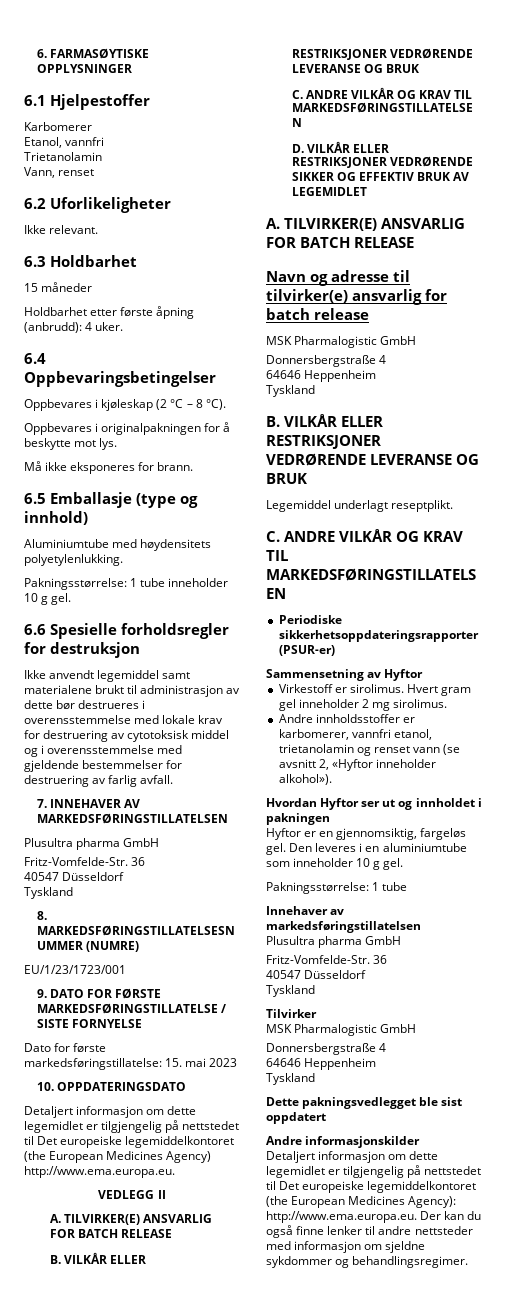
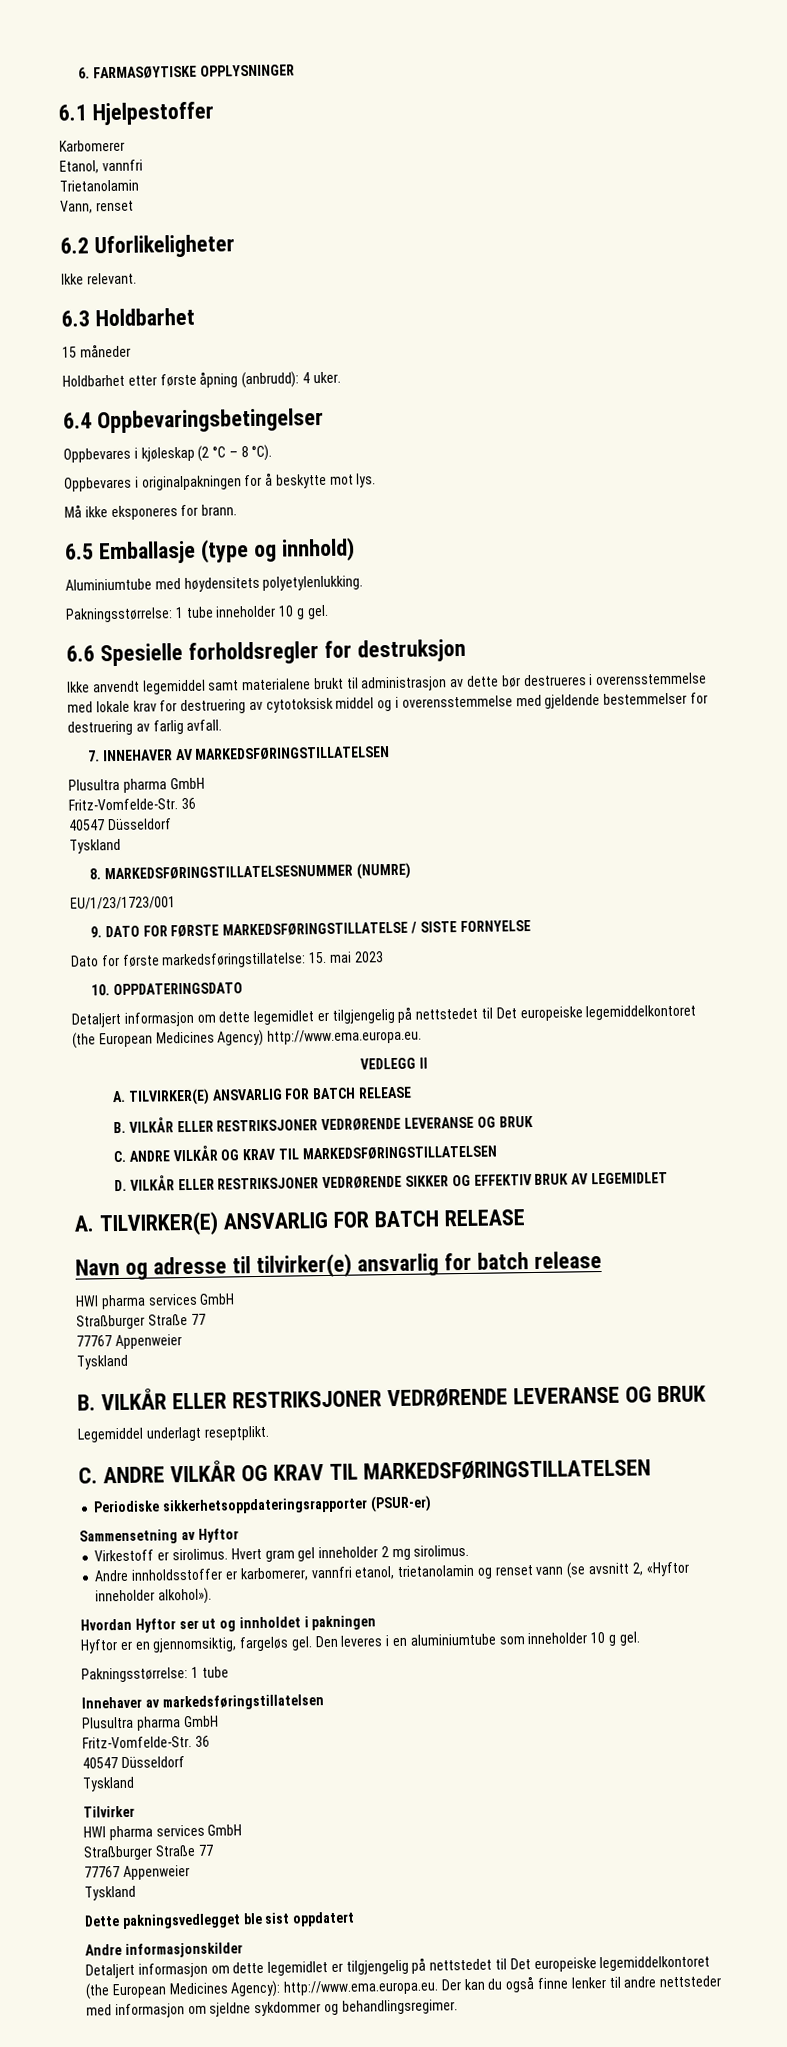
[266,336,417,348] [266,355,387,367] [266,370,377,382] MSK Pharmalogistic GmbH // Donnersbergstraße 4 // 64646 Heppenheim -> [75,1293,236,1310] [76,1313,206,1330] [76,1334,182,1350] HWI pharma services GmbH // Straßburger Straße 77 // 77767 Appenweier
[266,1024,417,1036] [266,1043,387,1055] [266,1058,377,1070] MSK Pharmalogistic GmbH // Donnersbergstraße 4 // 64646 Heppenheim -> [83,1824,243,1841] [83,1844,214,1861] [84,1865,190,1881] HWI pharma services GmbH // Straßburger Straße 77 // 77767 Appenweier

